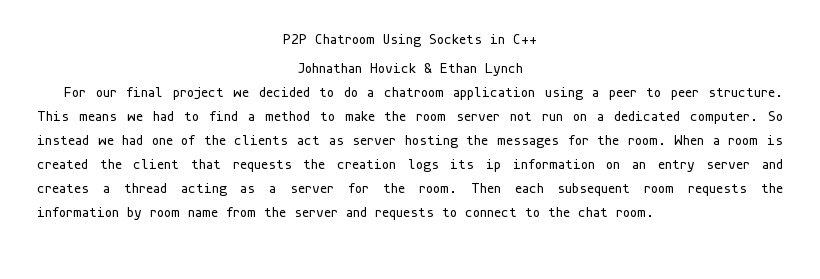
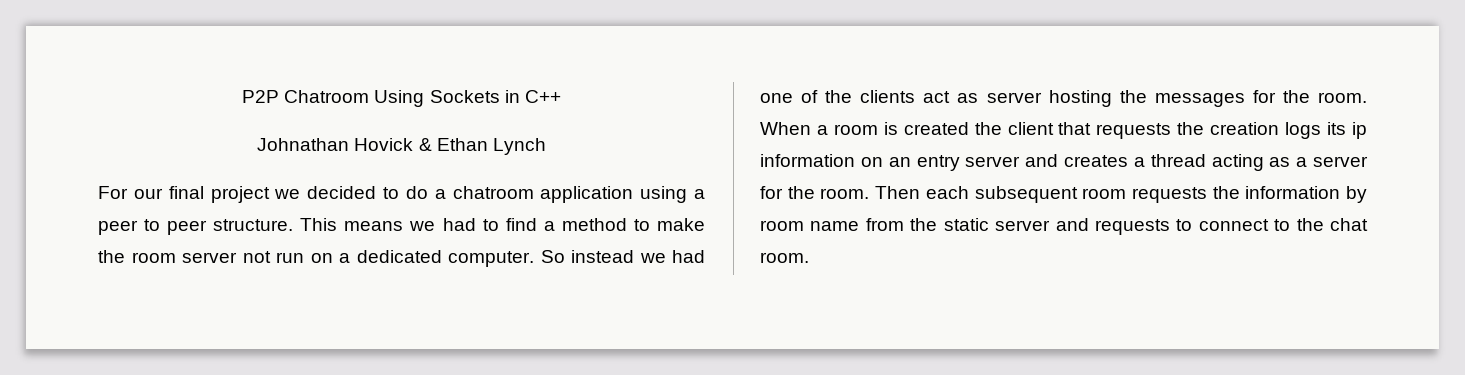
(286, 212) none -> [943,218,989,231] static

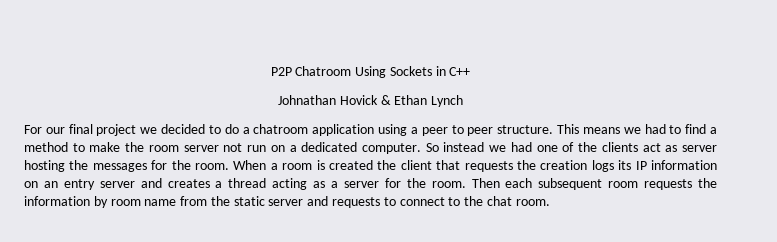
[1351,122,1367,139] ip -> [635,161,647,170] IP

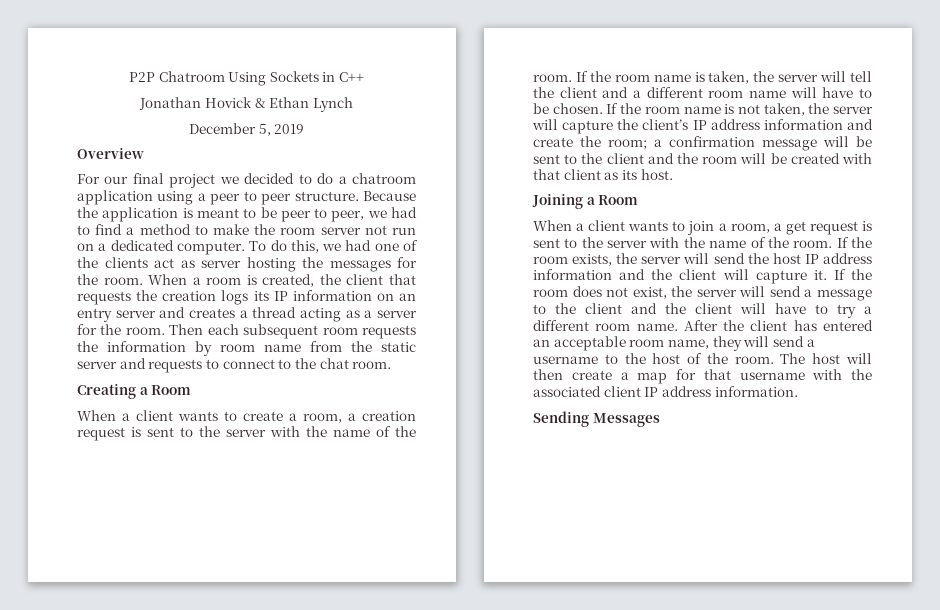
[277,95,336,105] Johnathan -> [139,97,202,110] Jonathan
(464, 101) none -> [188,123,305,136] [77,148,144,159] // December 5, 2019 // Overview
[557,124,620,134] This means -> [363,191,417,201] [77,207,365,222] Because the application is meant to be peer to peer,
[425,142,485,152] So instead -> [249,240,319,253] To do this,
[329,160,373,170] created -> [262,274,315,287] created,
(550, 202) none -> [77,384,192,399] [77,410,416,423] [77,426,416,441] [533,71,872,84] [533,87,872,98] [533,103,873,116] [532,119,873,134] [533,136,872,151] [533,153,872,164] [533,169,673,180] [532,194,639,209] [533,220,872,235] [533,237,872,248] [533,253,872,266] [533,269,872,284] [533,286,872,301] [533,303,872,318] [533,320,873,331] [533,336,815,351] [533,353,872,364] [533,369,872,384] [533,386,798,397] [533,411,660,427] // Creating a Room // When a client wants to create a room, a creation request is sent to the server with the name of the room. If the room name is taken, the server will tell the client and a different room name will have to be chosen. If the room name is not taken, the server will capture the client’s IP address information and create the room; a confirmation message will be sent to the client and the room will be created with that client as its host. // Joining a Room // When a client wants to join a room, a get request is sent to the server with the name of the room. If the room exists, the server will send the host IP address information and the client will capture it. If the room does not exist, the server will send a message to the client and the client will have to try a different room name. After the client has entered an acceptable room name, they will send a username to the host of the room. The host will then create a map for that username with the associated client IP address information. // Sending Messages

